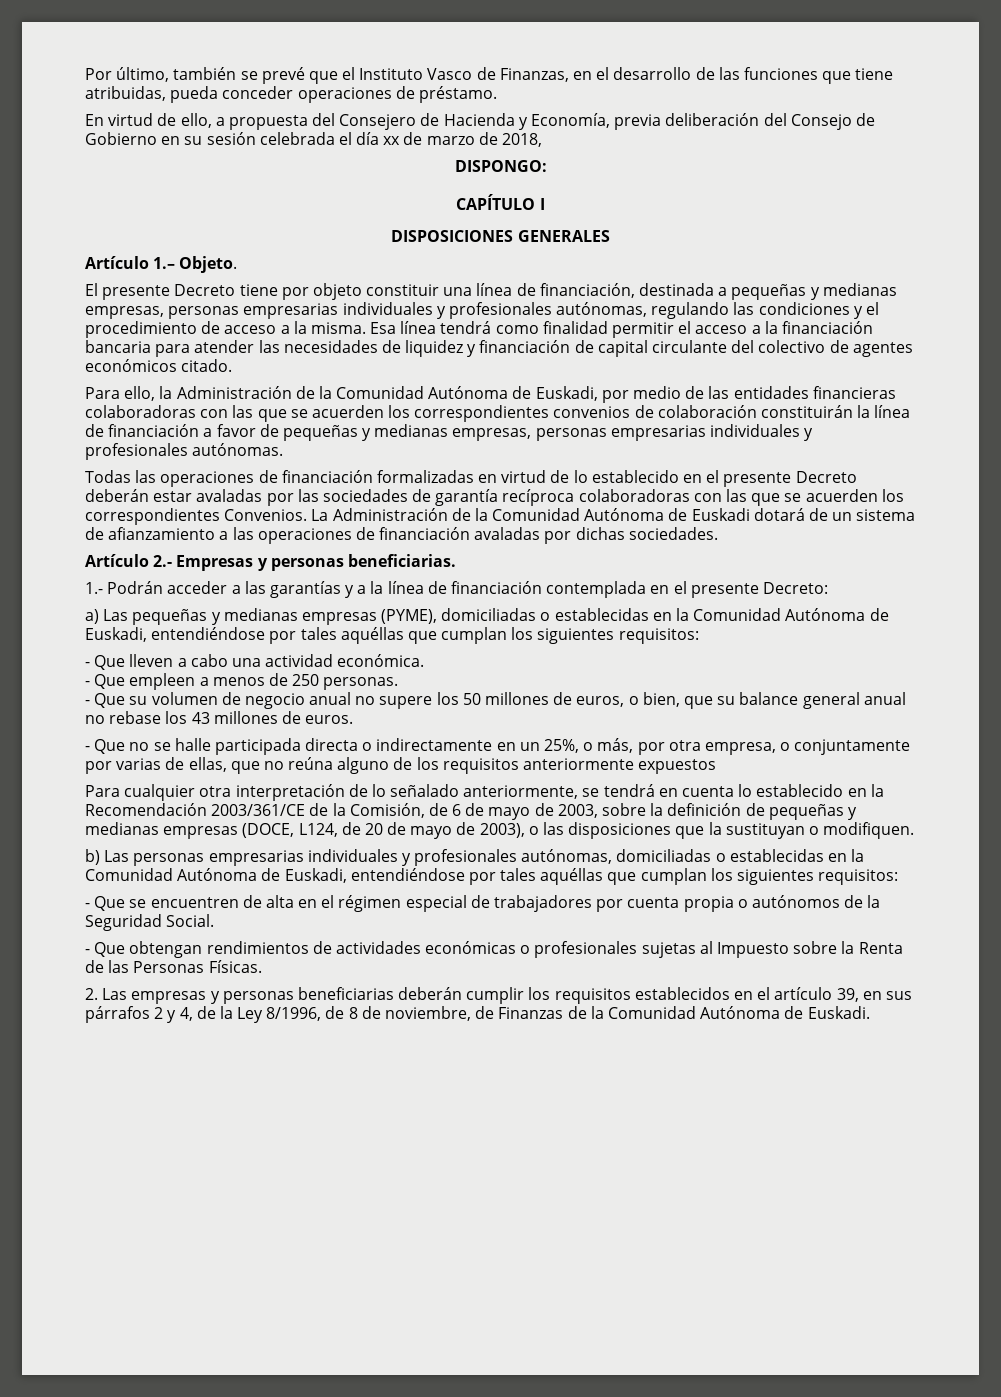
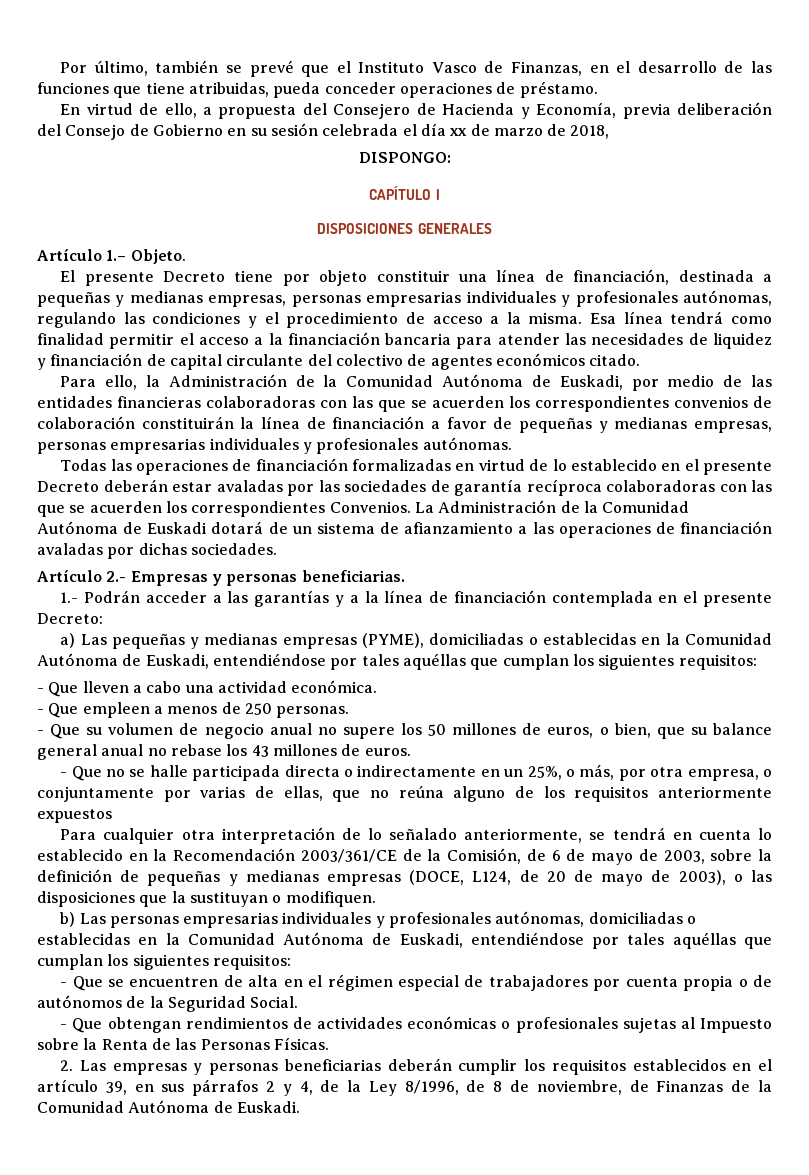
(748, 903) none -> [752,975,772,987] de

